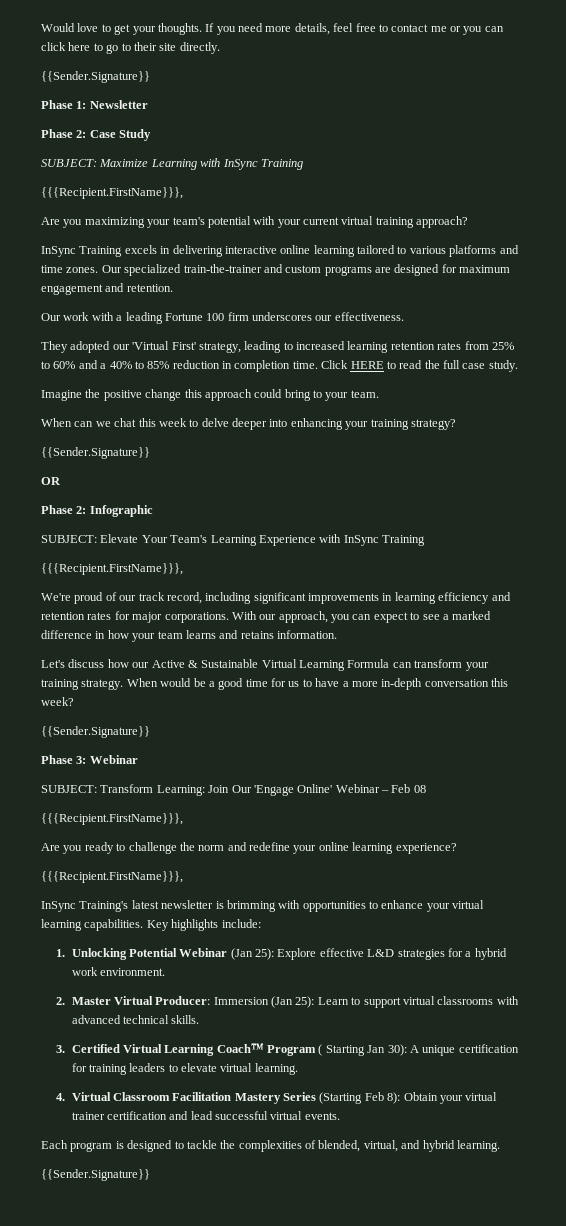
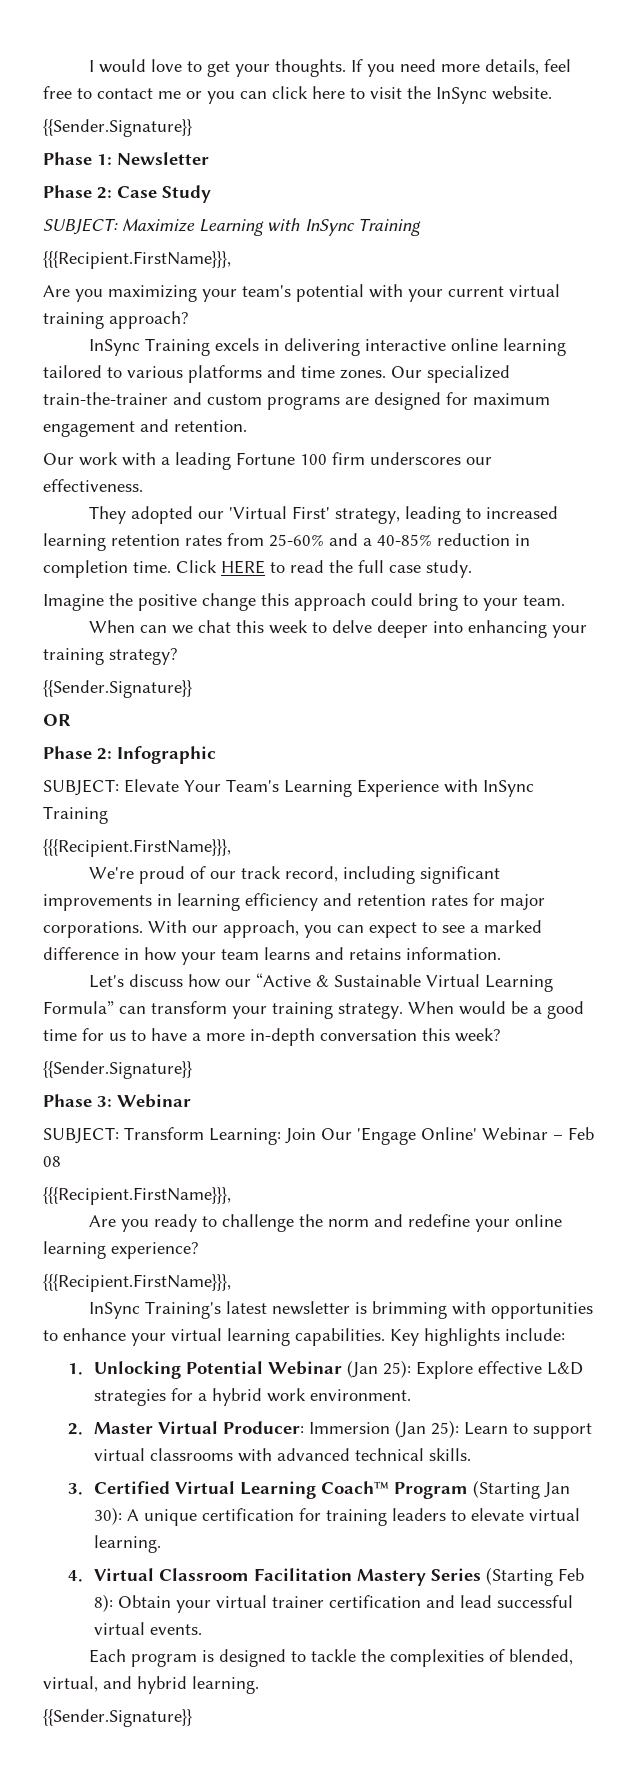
[41,23,75,32] Would -> [88,59,146,73] I would
[106,42,220,54] go to their site directly. -> [370,86,552,104] visit the InSync website.
[491,342,514,350] [41,360,170,369] 25% to 60% and a 40% to 85% -> [269,533,432,547] 25-60% and a 40-85%
[151,660,185,668] Active -> [255,973,311,987] “Active
[347,659,390,668] Formula -> [43,1001,114,1014] Formula”
[318,1044,365,1056] ( Starting -> [472,1480,540,1499] (Starting

